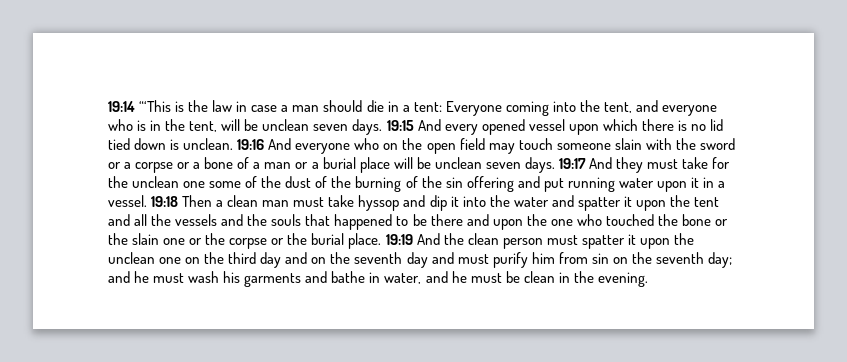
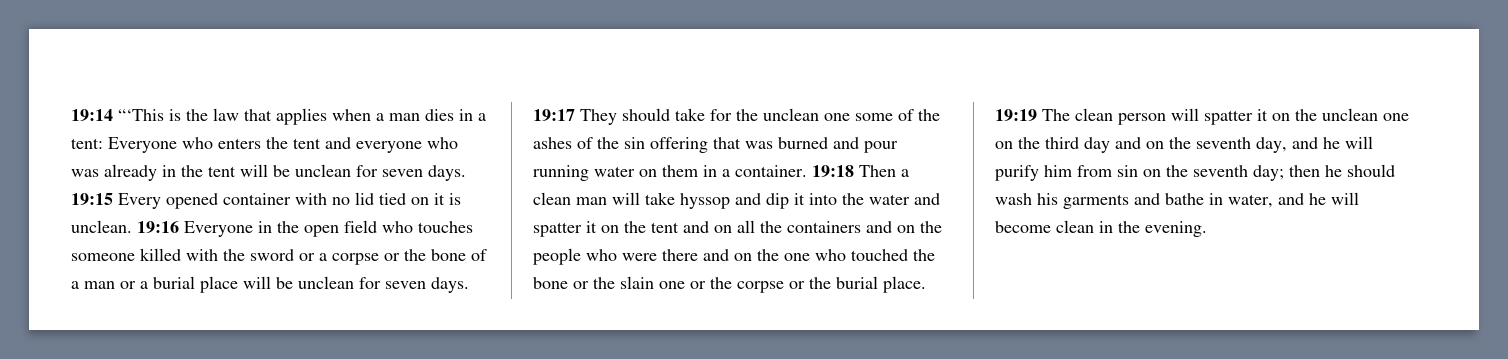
[236,100,632,116] in case a man should die in a tent: Everyone coming into the tent, -> [244,108,486,125] [71,137,321,153] that applies when a man dies in a tent: Everyone who enters the tent
[137,119,310,132] is in the tent, will be unclean -> [71,164,378,181] was already in the tent will be unclean for
[417,119,687,135] And every opened vessel upon which there is -> [118,193,327,209] Every opened container with
[134,138,167,150] down -> [411,193,445,205] on it
[268,138,642,154] And everyone who on the open field may touch someone slain -> [184,220,473,237] [71,248,181,261] Everyone in the open field who touches someone killed
[193,162,201,169] a -> [404,249,426,261] the
(482, 163) none -> [359,277,381,289] for
[588,157,679,173] And they must -> [580,108,670,125] They should
[285,176,726,192] [108,195,147,207] dust of the burning of the sin offering and put running water upon it in a vessel. -> [533,137,898,153] [533,165,807,181] ashes of the sin offering that was burned and pour running water on them in a container.
[293,197,325,207] must -> [612,192,640,205] will
[635,195,719,211] [108,214,130,226] upon the tent and -> [601,221,732,233] on the tent and on
[175,214,427,230] vessels and the souls that happened to be -> [787,221,942,233] [533,248,657,265] containers and on the people who were
[492,219,523,230] upon -> [734,253,752,261] on
[416,233,464,245] And the -> [1042,109,1070,121] The
[546,234,670,249] must spatter it upon -> [1171,108,1290,125] will spatter it on
[406,252,489,268] day and must -> [1256,136,1373,153] day, and he will
[108,271,185,283] and he must -> [1289,164,1395,177] then he should
[470,271,520,283] must be -> [1331,192,1359,205] [995,221,1051,233] will become

